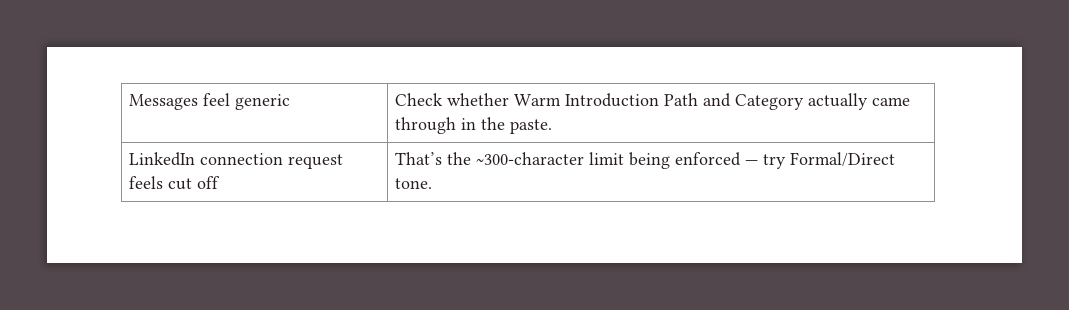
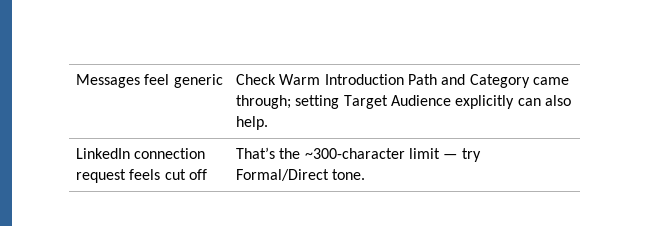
[447,93,510,106] whether -> (277, 79) none
[808,93,911,110] [395,117,553,134] actually came through in the paste. -> [532,77,569,85] [236,95,571,109] [236,116,269,130] came through; setting Target Audience explicitly can also help.
[629,152,742,169] being enforced -> (441, 153) none

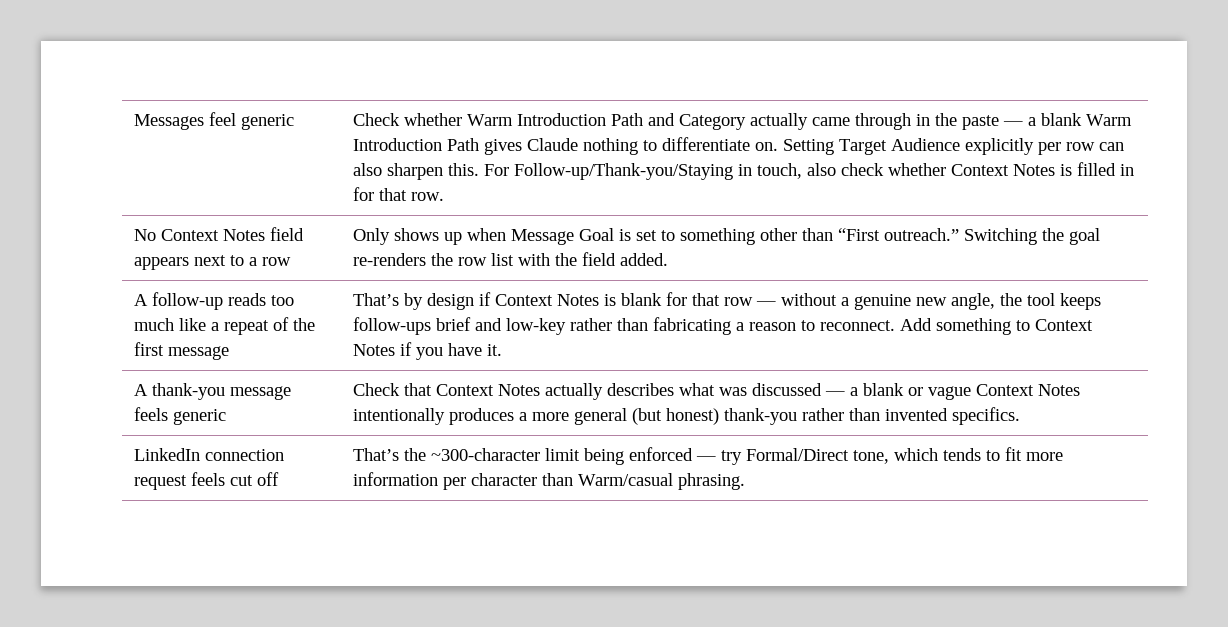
(277, 79) none -> [404,113,463,126] whether
[532,77,569,85] [236,95,571,109] [236,116,269,130] came through; setting Target Audience explicitly can also help. -> [750,113,1133,130] [353,137,1125,155] [353,162,1135,180] [353,187,445,201] [134,227,305,241] [134,255,292,270] [353,228,1101,245] [353,252,669,266] [134,292,295,310] [134,317,316,335] [134,342,230,360] [353,292,1102,310] [353,317,1094,335] [353,342,503,360] [134,383,292,400] [134,407,227,425] [353,383,1081,400] [353,407,1021,425] actually came through in the paste — a blank Warm Introduction Path gives Claude nothing to differentiate on. Setting Target Audience explicitly per row can also sharpen this. For Follow-up/Thank-you/Staying in touch, also check whether Context Notes is filled in for that row. // No Context Notes field appears next to a row | Only shows up when Message Goal is set to something other than “First outreach.” Switching the goal re-renders the row list with the field added. // A follow-up reads too much like a repeat of the first message | That’s by design if Context Notes is blank for that row — without a genuine new angle, the tool keeps follow-ups brief and low-key rather than fabricating a reason to reconnect. Add something to Context Notes if you have it. // A thank-you message feels generic | Check that Context Notes actually describes what was discussed — a blank or vague Context Notes intentionally produces a more general (but honest) thank-you rather than invented specifics.
(441, 153) none -> [584,447,694,465] being enforced
[332,169,366,180] tone. -> [853,447,1064,464] [353,472,746,490] tone, which tends to fit more information per character than Warm/casual phrasing.

